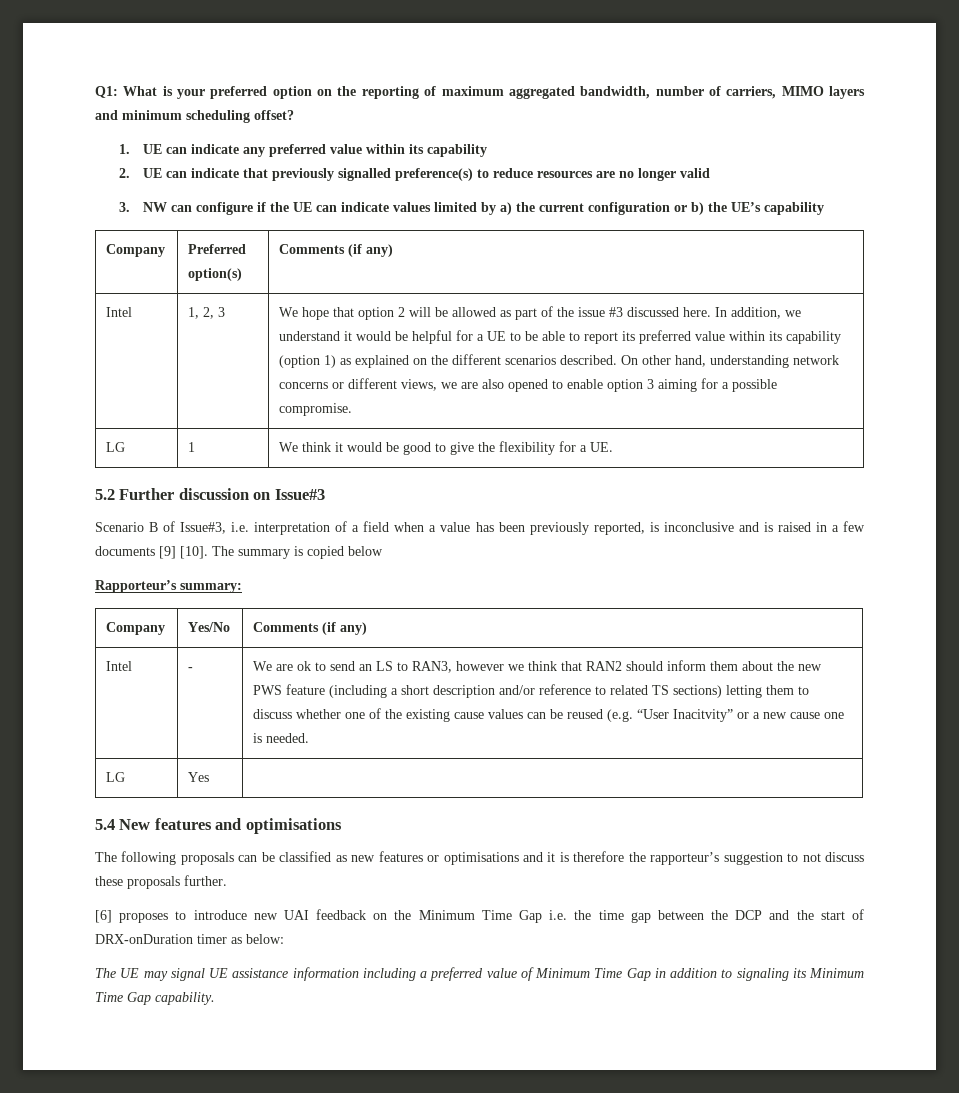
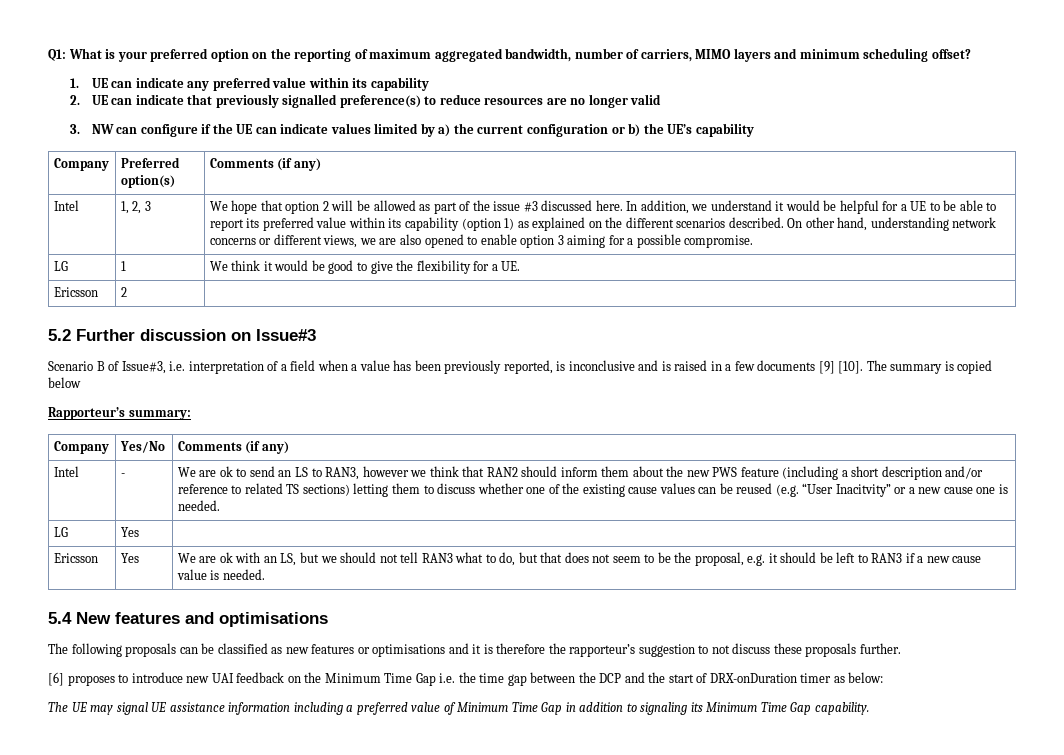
(614, 447) none -> [53,287,98,297] [120,287,127,297] // Ericsson | 2 |
(210, 777) none -> [53,553,98,563] [120,553,139,563] [177,552,982,566] [176,569,265,580] // Ericsson | Yes | We are ok with an LS, but we should not tell RAN3 what to do, but that does not seem to be the proposal, e.g. it should be left to RAN3 if a new cause value is needed.

